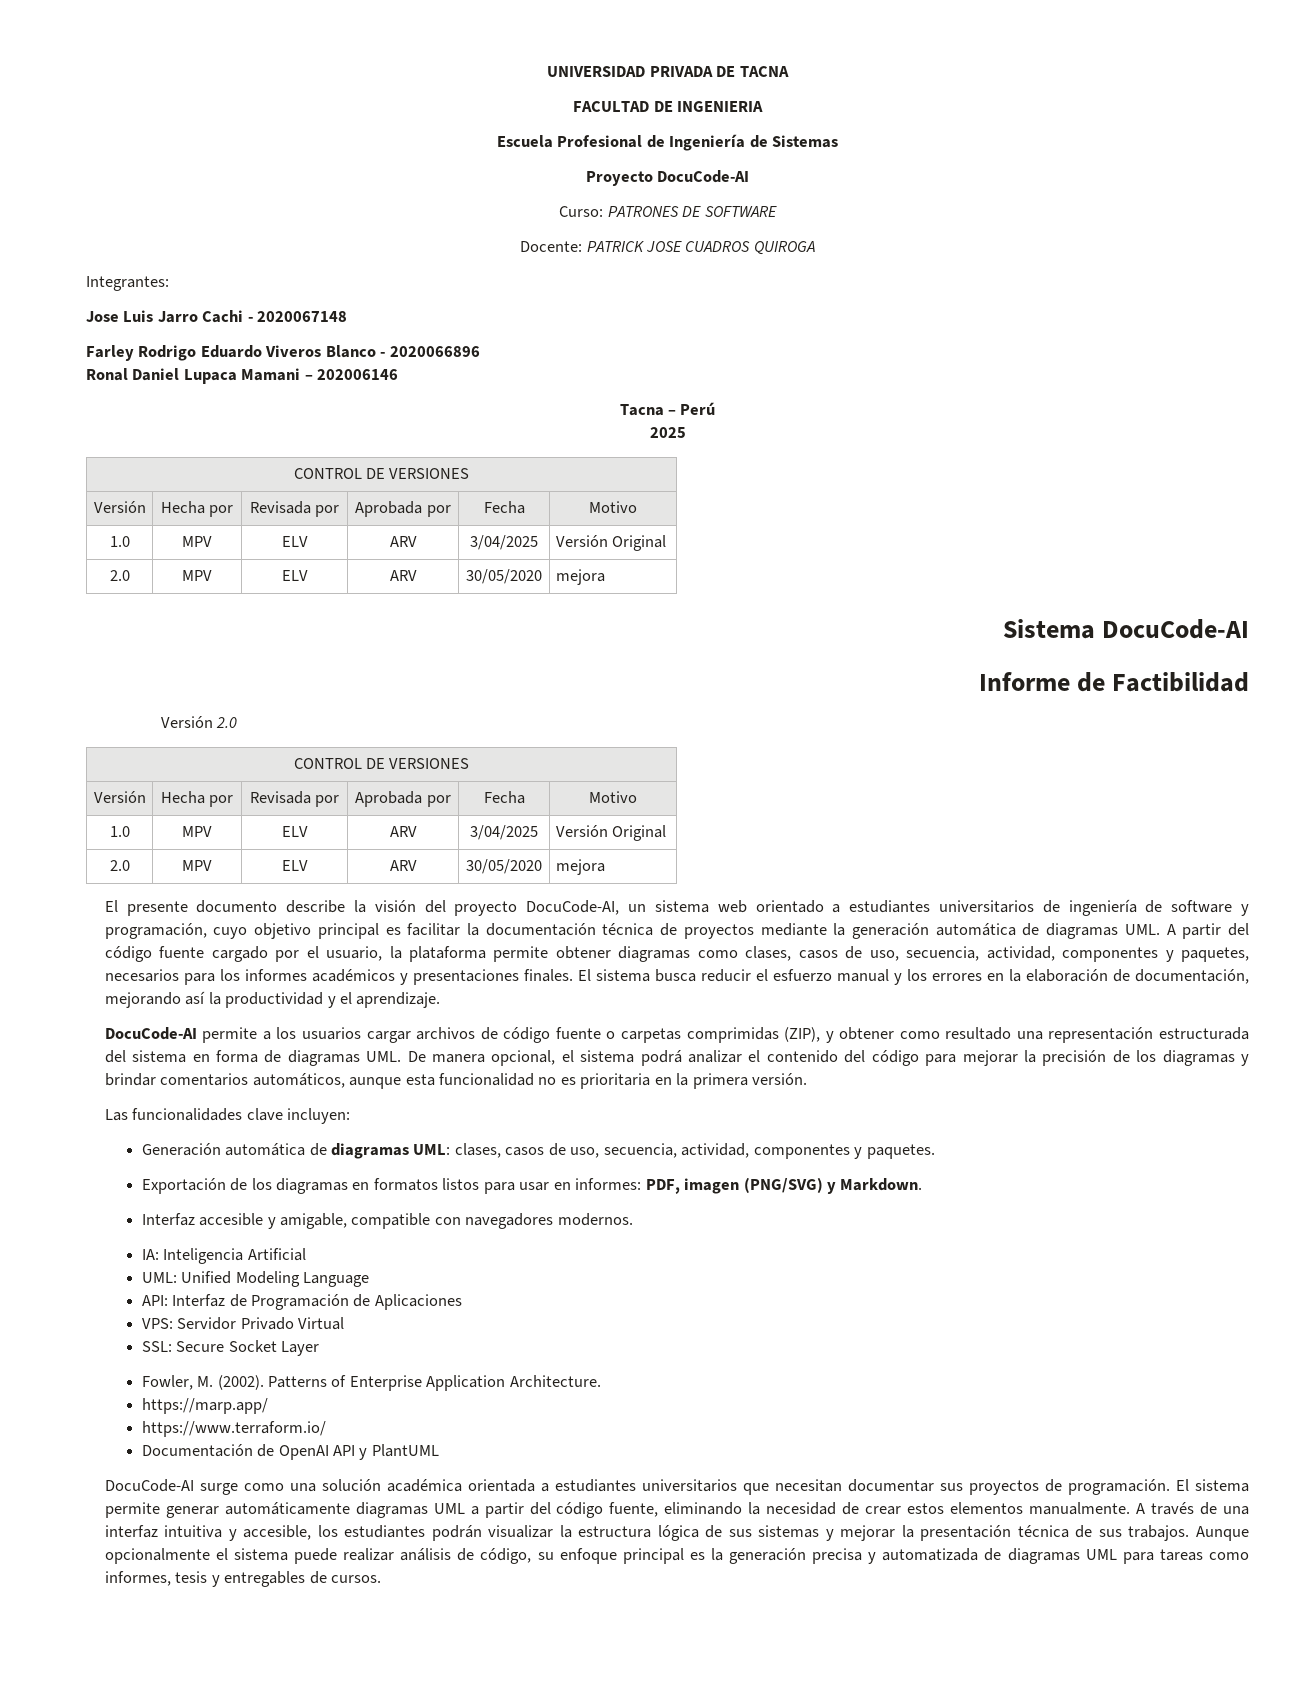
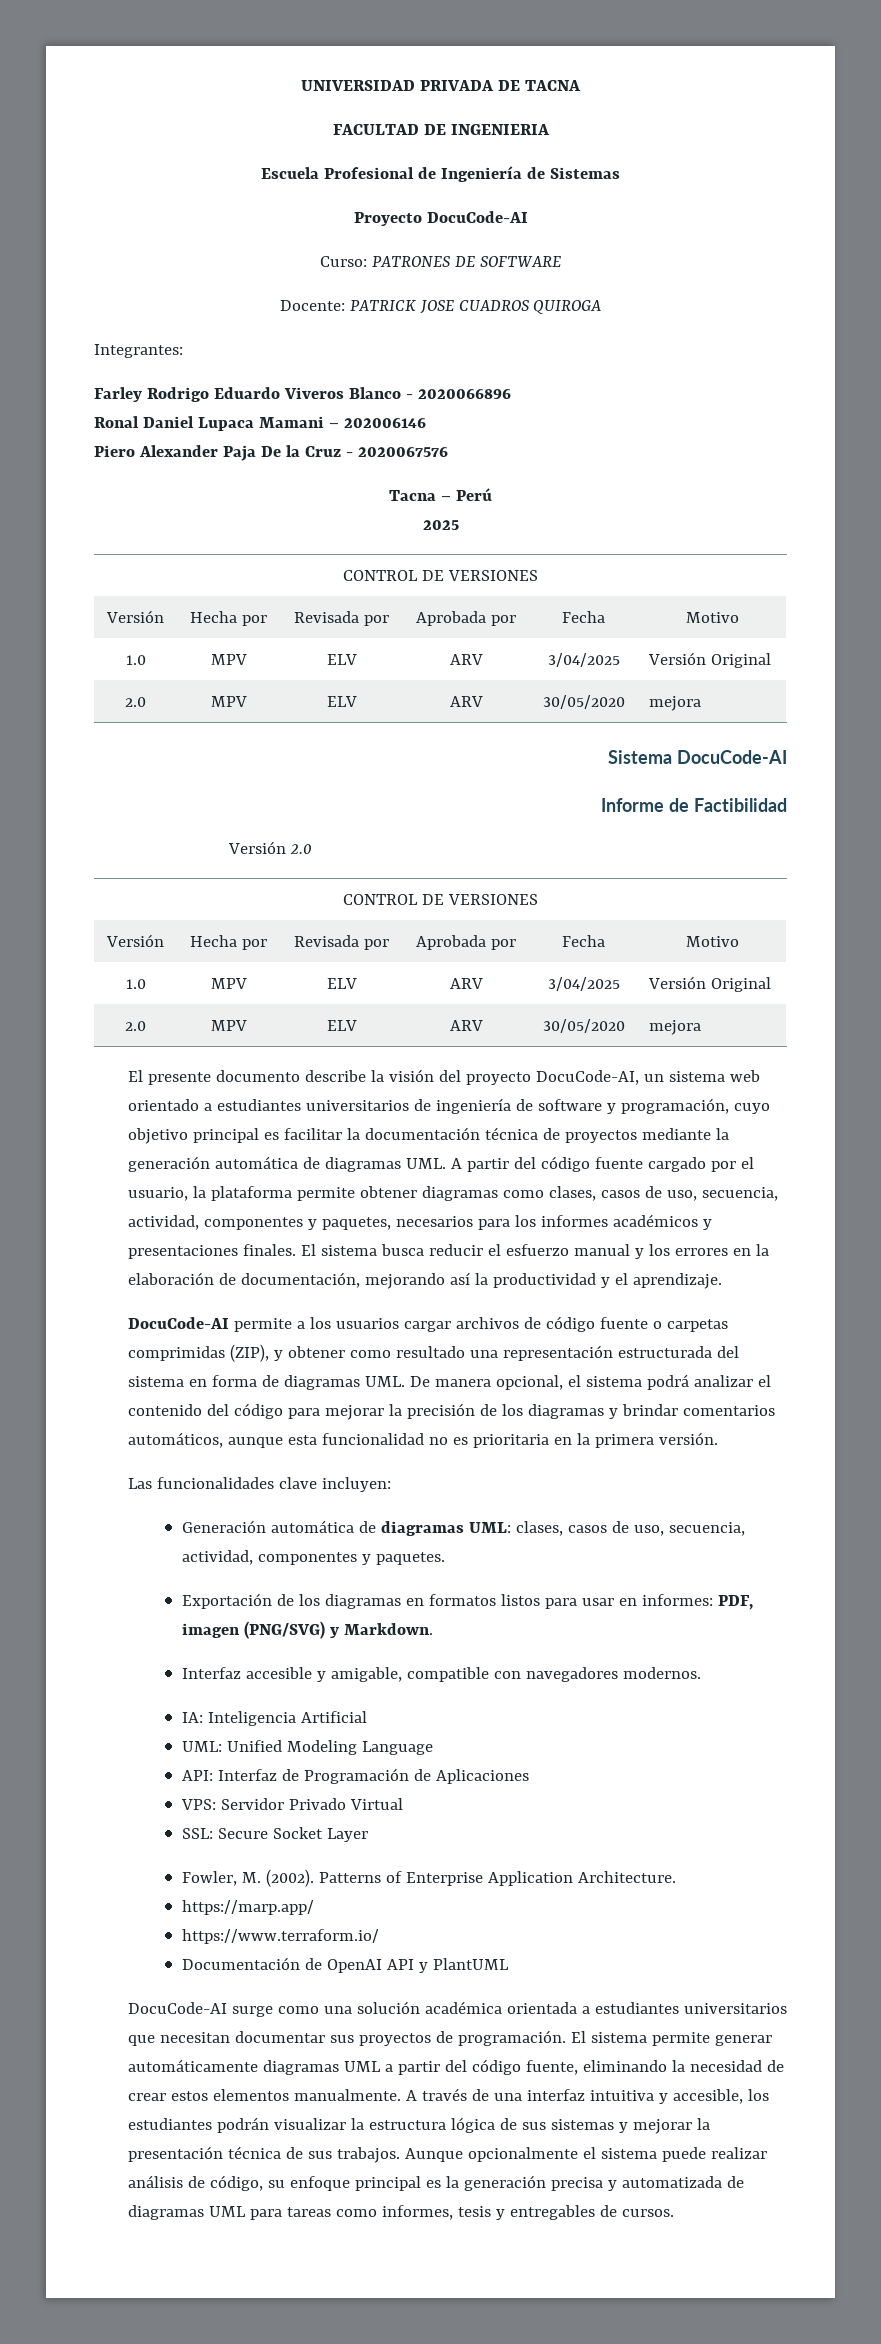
[86,310,348,323] // Jose Luis Jarro Cachi - 2020067148 -> (183, 351) none
(399, 374) none -> [94,445,448,461] // Piero Alexander Paja De la Cruz - 2020067576

